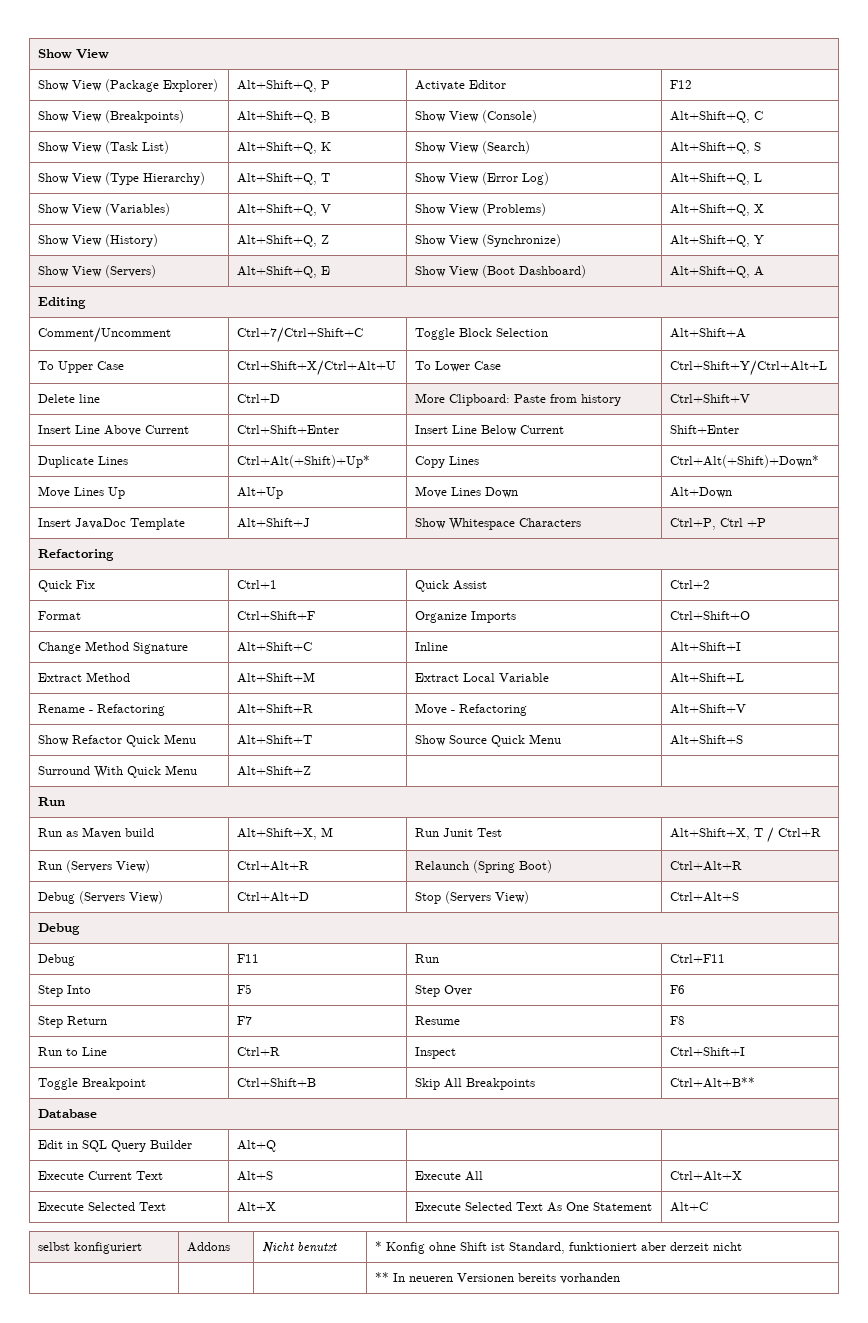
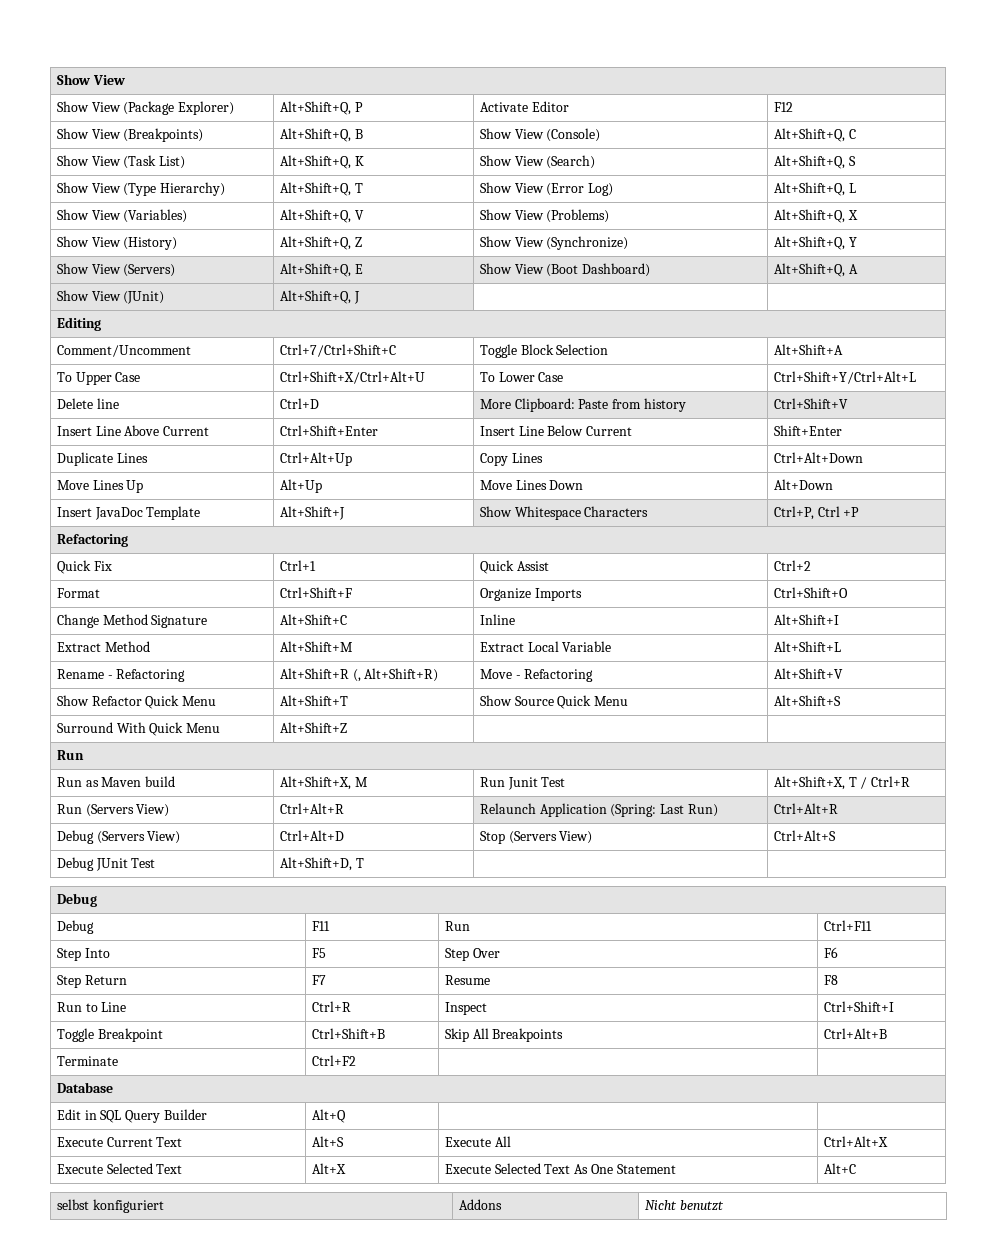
(765, 271) none -> [56,290,165,304] [279,290,360,304] // Show View (JUnit) | Alt+Shift+Q, J | |
[237,455,371,468] Ctrl+Alt(+Shift)+Up* -> [279,452,352,466] Ctrl+Alt+Up
[670,455,820,468] Ctrl+Alt(+Shift)+Down* -> [773,452,863,463] Ctrl+Alt+Down
(314, 709) none -> [352,668,439,682] (, Alt+Shift+R)
[473,860,553,873] (Spring Boot) -> [539,803,719,817] Application (Spring: Last Run)
(740, 897) none -> [56,857,156,871] [279,857,364,871] // Debug JUnit Test | Alt+Shift+D, T | |
[670,1077,756,1088] Ctrl+Alt+B** -> [823,1028,887,1039] [56,1056,118,1066] [311,1055,356,1066] Ctrl+Alt+B // Terminate | Ctrl+F2 | |
[375,1241,743,1254] [375,1272,621,1284] | * Konfig ohne Shift ist Standard, funktioniert aber derzeit nicht // | | | ** In neueren Versionen bereits vorhanden -> (724, 1205) none

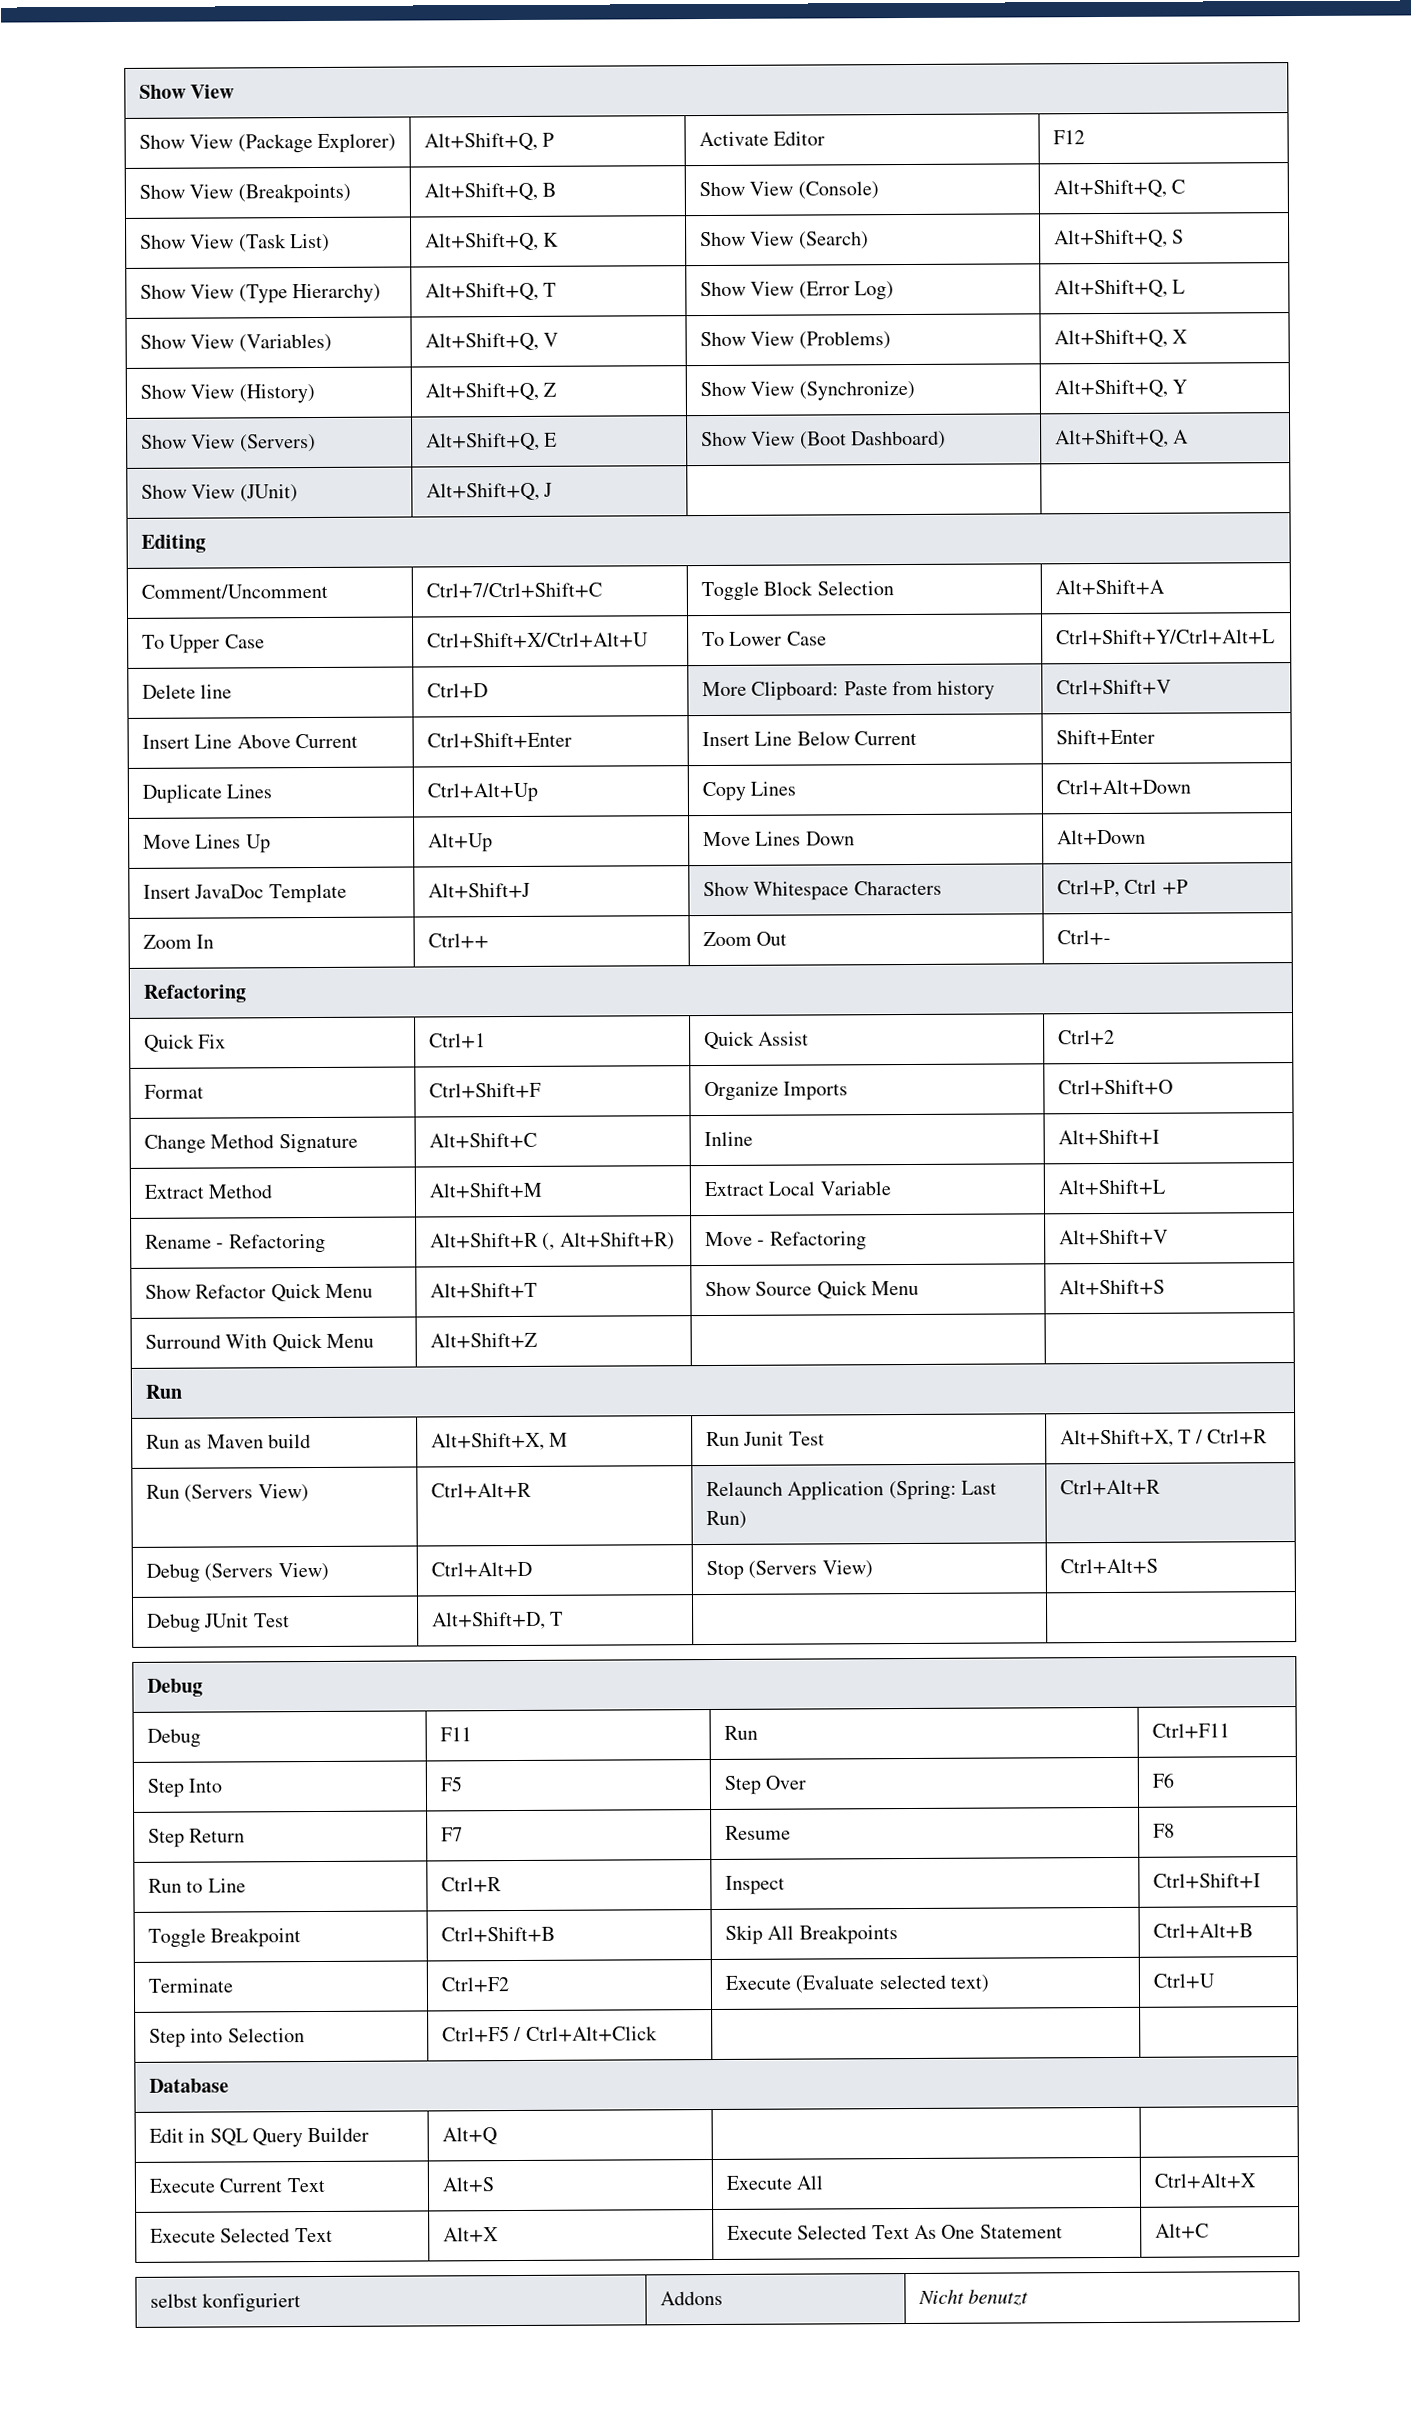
(860, 512) none -> [142,934,215,949] [427,933,489,949] [702,931,788,947] [1056,929,1111,946] // Zoom In | Ctrl++ | Zoom Out | Ctrl+-
(356, 1060) none -> [724,1974,989,1994] [1152,1973,1215,1989] [148,2028,305,2048] [441,2026,658,2043] | Execute (Evaluate selected text) | Ctrl+U // Step into Selection | Ctrl+F5 / Ctrl+Alt+Click

